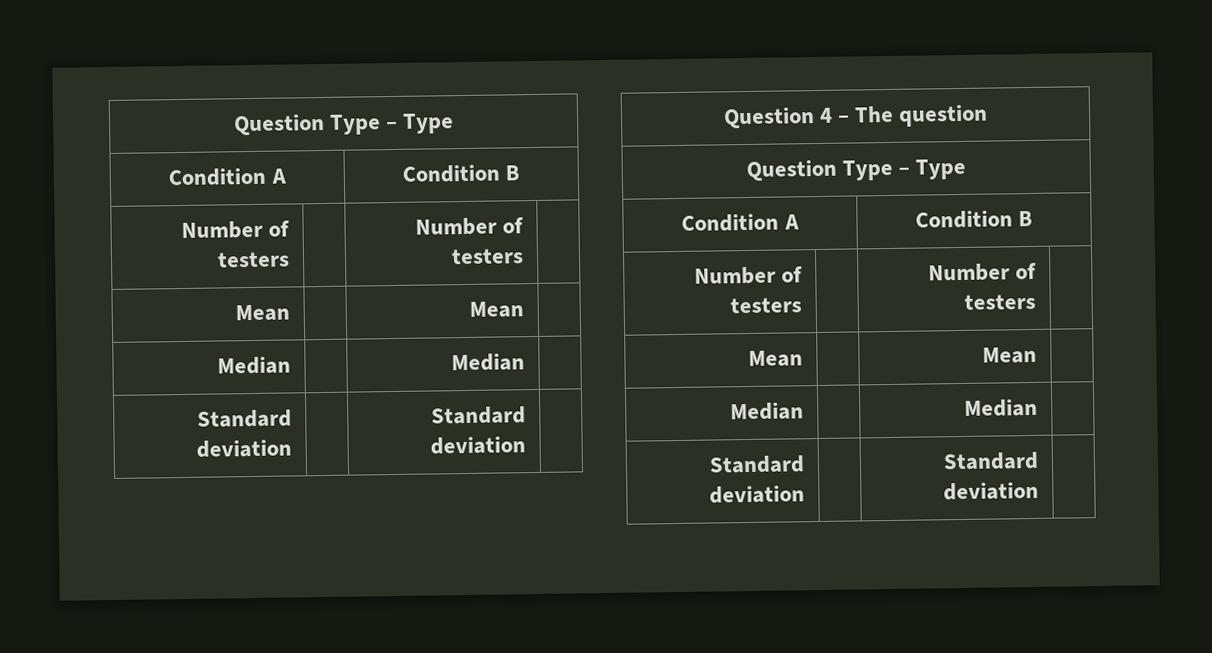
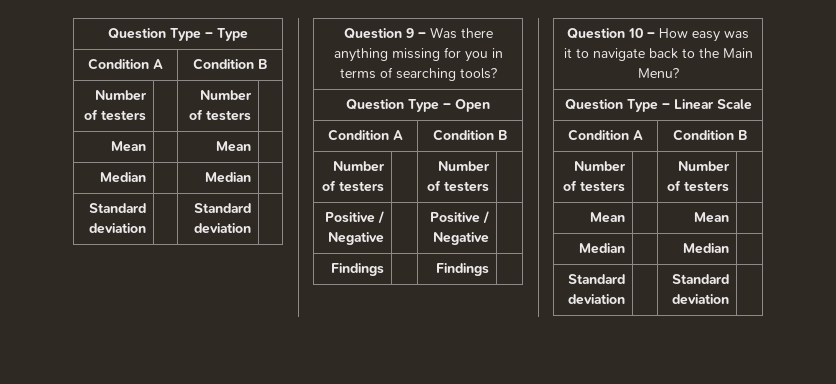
[818,104,989,127] [745,158,967,182] 4 – The question // Question Type – Type -> [405,27,493,39] [333,47,503,62] [339,67,497,81] [346,99,490,112] [328,129,403,141] [432,129,508,141] [332,161,385,172] [321,180,384,192] [437,161,490,172] [426,180,489,192] [324,211,384,224] [327,232,384,245] [429,211,489,224] [432,232,489,245] [330,263,384,276] [435,263,489,276] [567,28,749,42] [563,48,753,61] [637,68,679,78] [564,99,752,112] 9 – Was there anything missing for you in terms of searching tools? // Question Type – Open // Condition A | Condition B // Number of testers | | Number of testers | // Positive / Negative | | Positive / Negative | // Findings | | Findings | // Question 10 – How easy was it to navigate back to the Main Menu? // Question Type – Linear Scale

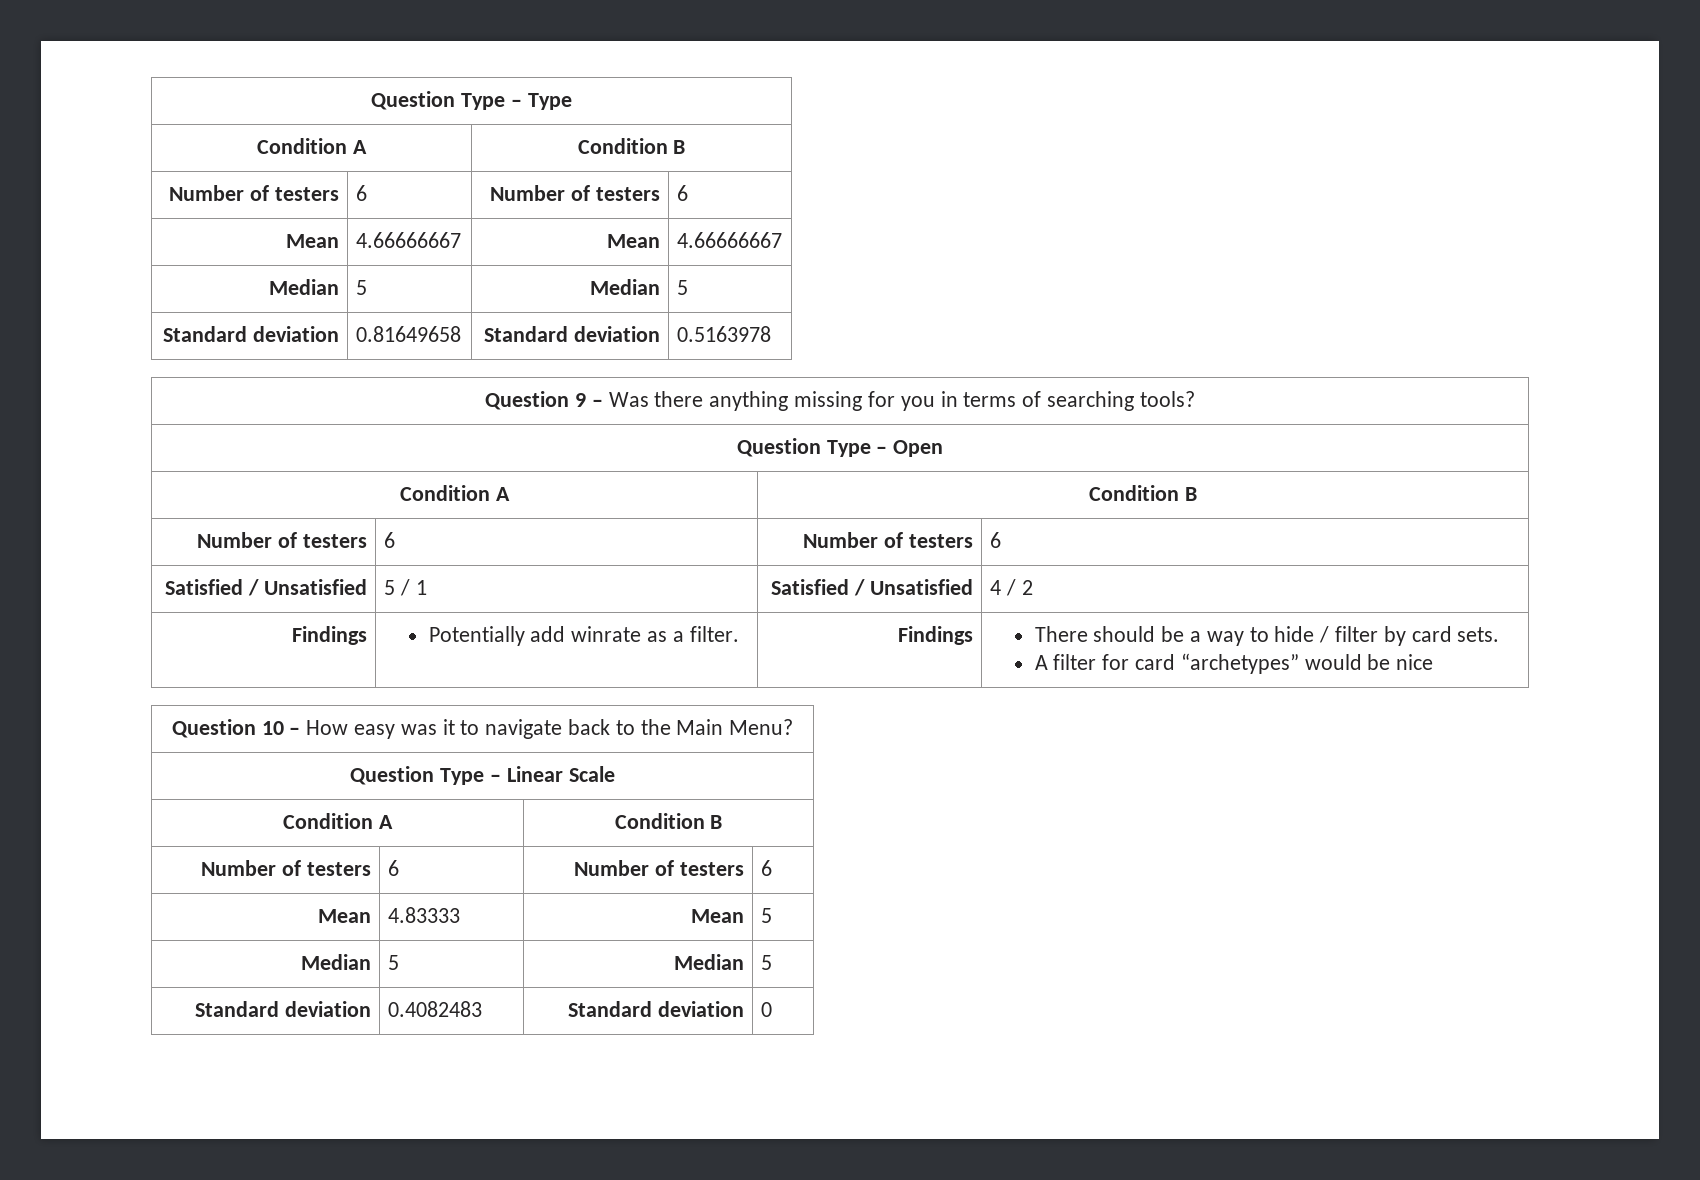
[199,90,252,101] [188,109,251,121] [110,141,146,152] [215,141,251,152] [99,172,146,183] [204,172,251,183] [88,203,146,213] [88,223,146,234] [193,203,251,213] [193,223,251,234] | Number of testers | // Mean | | Mean | // Median | | Median | // Standard deviation | | Standard deviation | -> [355,185,367,201] [490,185,661,201] [676,185,688,201] [286,234,340,248] [355,232,461,248] [607,234,661,248] [676,232,782,248] [269,279,340,295] [355,280,367,295] [590,279,661,295] [676,280,688,295] [163,326,340,342] [355,326,461,342] [484,326,661,342] [676,326,771,342] 6 | Number of testers | 6 // Mean | 4.66666667 | Mean | 4.66666667 // Median | 5 | Median | 5 // Standard deviation | 0.81649658 | Standard deviation | 0.5163978
[437,161,490,172] [426,180,489,192] [324,211,384,224] [327,232,384,245] [429,211,489,224] [432,232,489,245] [330,263,384,276] [435,263,489,276] | Number of testers | // Positive / Negative | | Positive / Negative | // Findings | | Findings | -> [383,532,395,548] [803,532,974,548] [989,532,1001,548] [165,579,368,596] [383,579,427,596] [771,579,974,596] [989,579,1033,596] [292,626,368,645] [428,626,739,646] [898,626,974,645] [1034,626,1500,646] [1034,653,1434,674] 6 | Number of testers | 6 // Satisfied / Unsatisfied | 5 / 1 | Satisfied / Unsatisfied | 4 / 2 // Findings | Potentially add winrate as a filter. | Findings | There should be a way to hide / filter by card sets. // A filter for card “archetypes” would be nice
[677,161,730,172] [666,180,729,192] [589,212,625,223] [693,212,729,223] [578,243,625,254] [682,243,729,254] [567,274,625,284] [567,294,625,305] [671,274,729,284] [671,294,729,305] | Number of testers | // Mean | | Mean | // Median | | Median | // Standard deviation | | Standard deviation | -> [387,860,399,876] [574,860,745,876] [760,860,772,876] [318,909,372,923] [387,907,460,923] [691,909,745,923] [760,908,772,923] [301,954,372,970] [387,955,399,970] [674,954,745,970] [760,955,772,970] [195,1001,372,1017] [387,1001,482,1017] [568,1001,745,1017] [760,1002,772,1017] 6 | Number of testers | 6 // Mean | 4.83333 | Mean | 5 // Median | 5 | Median | 5 // Standard deviation | 0.4082483 | Standard deviation | 0

